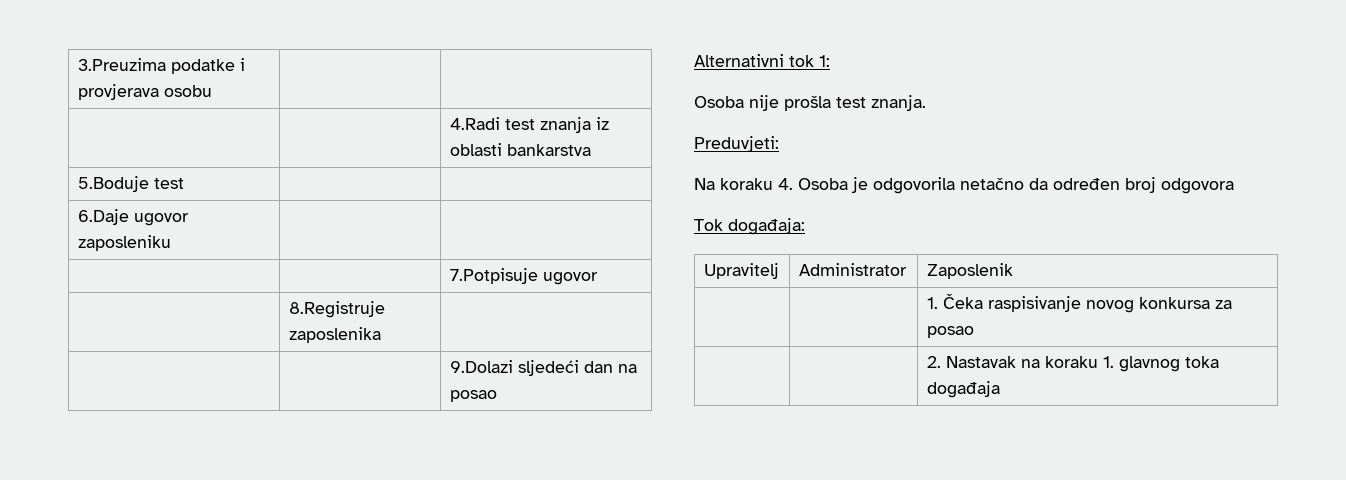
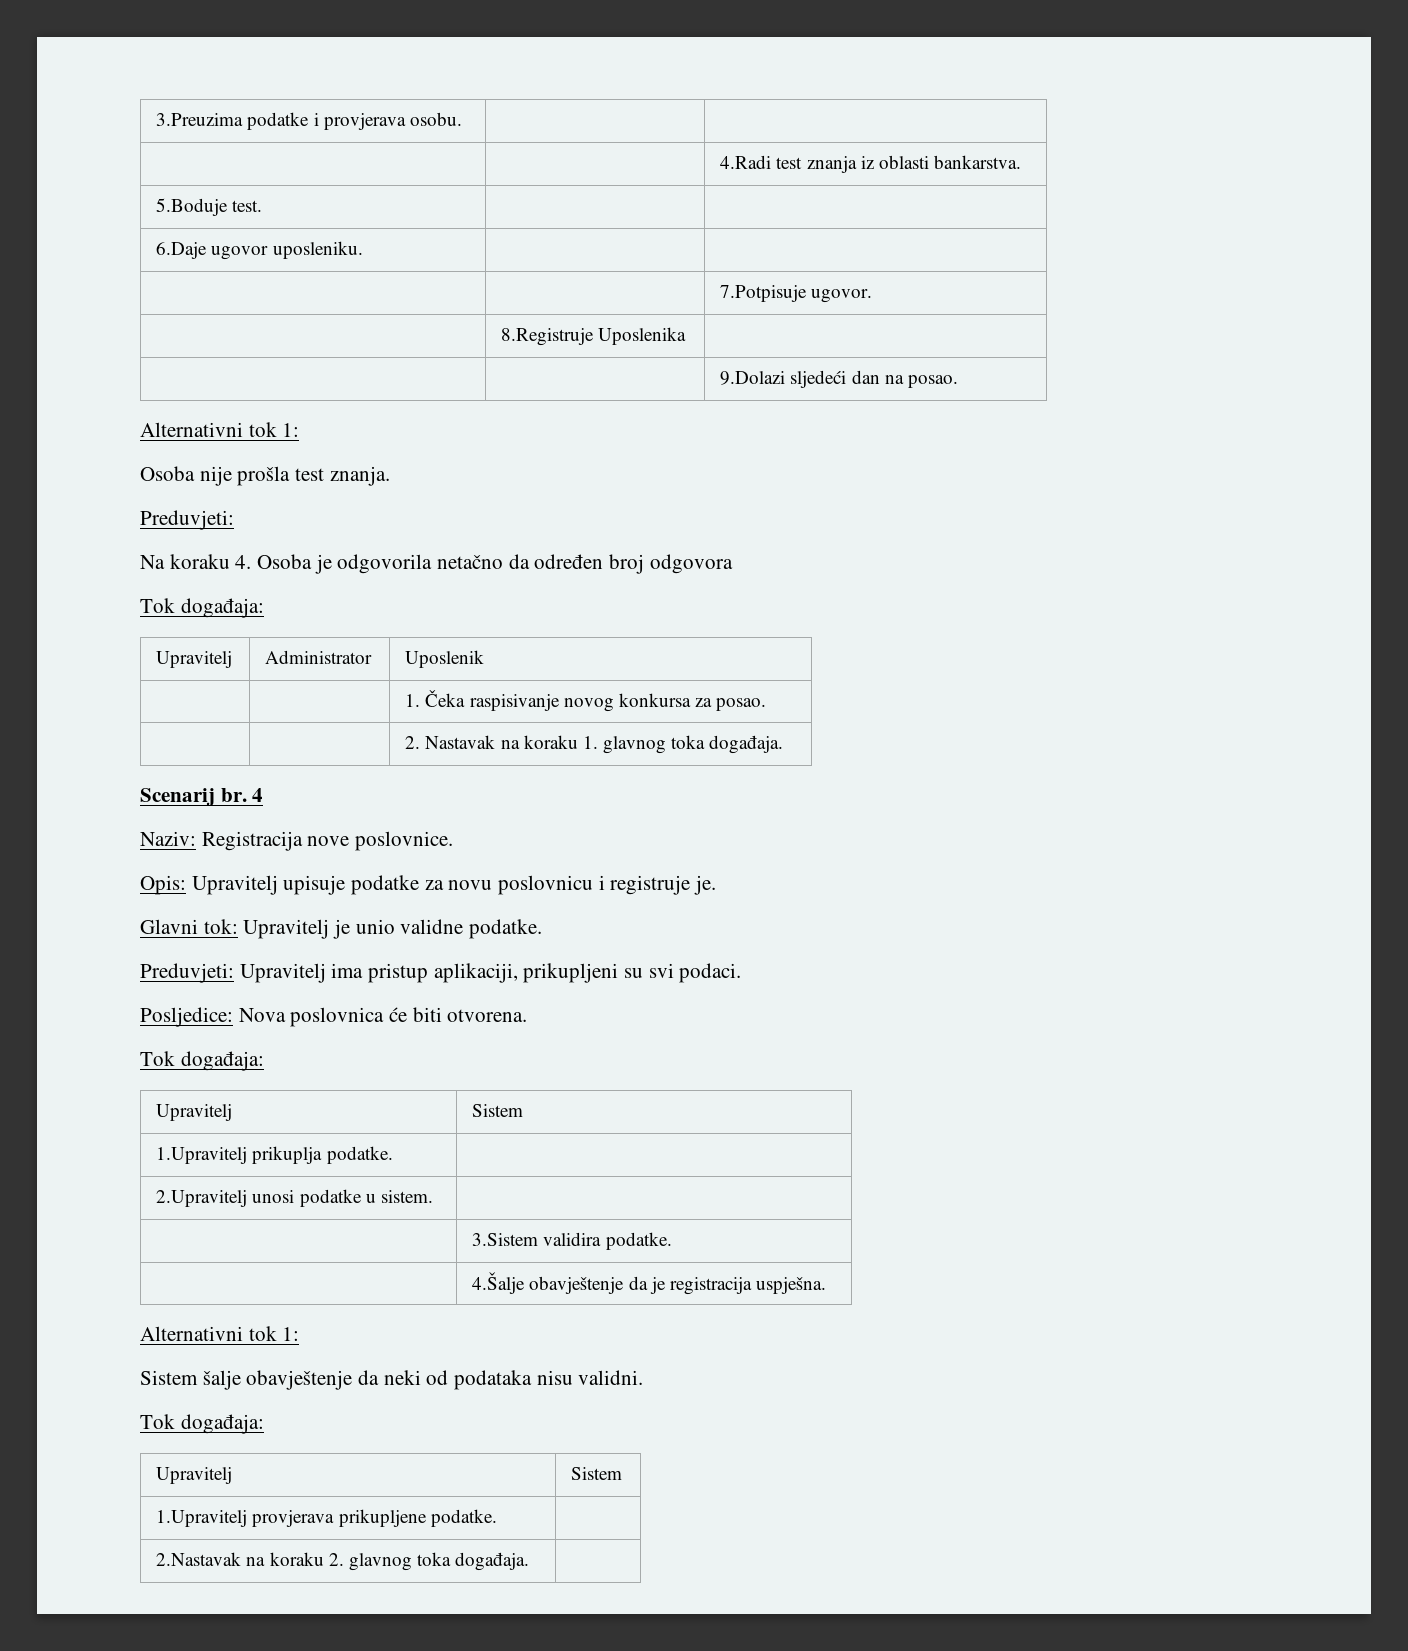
[163,85,212,97] osobu -> [409,112,462,126] osobu.
[506,144,591,156] bankarstva -> [933,155,1021,169] bankarstva.
[153,178,184,189] test -> [232,200,263,212] test.
[77,235,171,251] zaposleniku -> [272,241,363,259] uposleniku.
[542,272,598,285] ugovor -> [811,289,873,303] ugovor.
[288,327,381,343] zaposlenika -> [598,327,687,345] Uposlenika
[449,390,497,402] posao -> [907,375,958,388] posao.
[926,263,1013,279] Zaposlenik -> [405,650,485,668] Uposlenik
[926,326,974,338] posao -> [716,698,767,711] posao.
[926,381,1000,398] događaja -> [709,735,784,754] [140,788,264,806] [140,831,454,851] [140,875,717,895] [140,919,543,939] [140,963,742,983] [140,1007,528,1027] [140,1051,264,1071] [156,1104,233,1121] [472,1104,524,1117] [156,1146,393,1164] [156,1189,433,1207] [472,1232,672,1250] [472,1272,826,1295] [140,1326,300,1341] [140,1370,644,1390] [140,1414,264,1434] [156,1467,233,1484] [571,1467,623,1480] [156,1509,497,1527] [156,1552,530,1571] događaja. // Scenarij br. 4 // Naziv: Registracija nove poslovnice. // Opis: Upravitelj upisuje podatke za novu poslovnicu i registruje je. // Glavni tok: Upravitelj je unio validne podatke. // Preduvjeti: Upravitelj ima pristup aplikaciji, prikupljeni su svi podaci. // Posljedice: Nova poslovnica će biti otvorena. // Tok događaja: // Upravitelj | Sistem // 1.Upravitelj prikuplja podatke. | // 2.Upravitelj unosi podatke u sistem. | // | 3.Sistem validira podatke. // | 4.Šalje obavještenje da je registracija uspješna. // Alternativni tok 1: // Sistem šalje obavještenje da neki od podataka nisu validni. // Tok događaja: // Upravitelj | Sistem // 1.Upravitelj provjerava prikupljene podatke. | // 2.Nastavak na koraku 2. glavnog toka događaja. |

